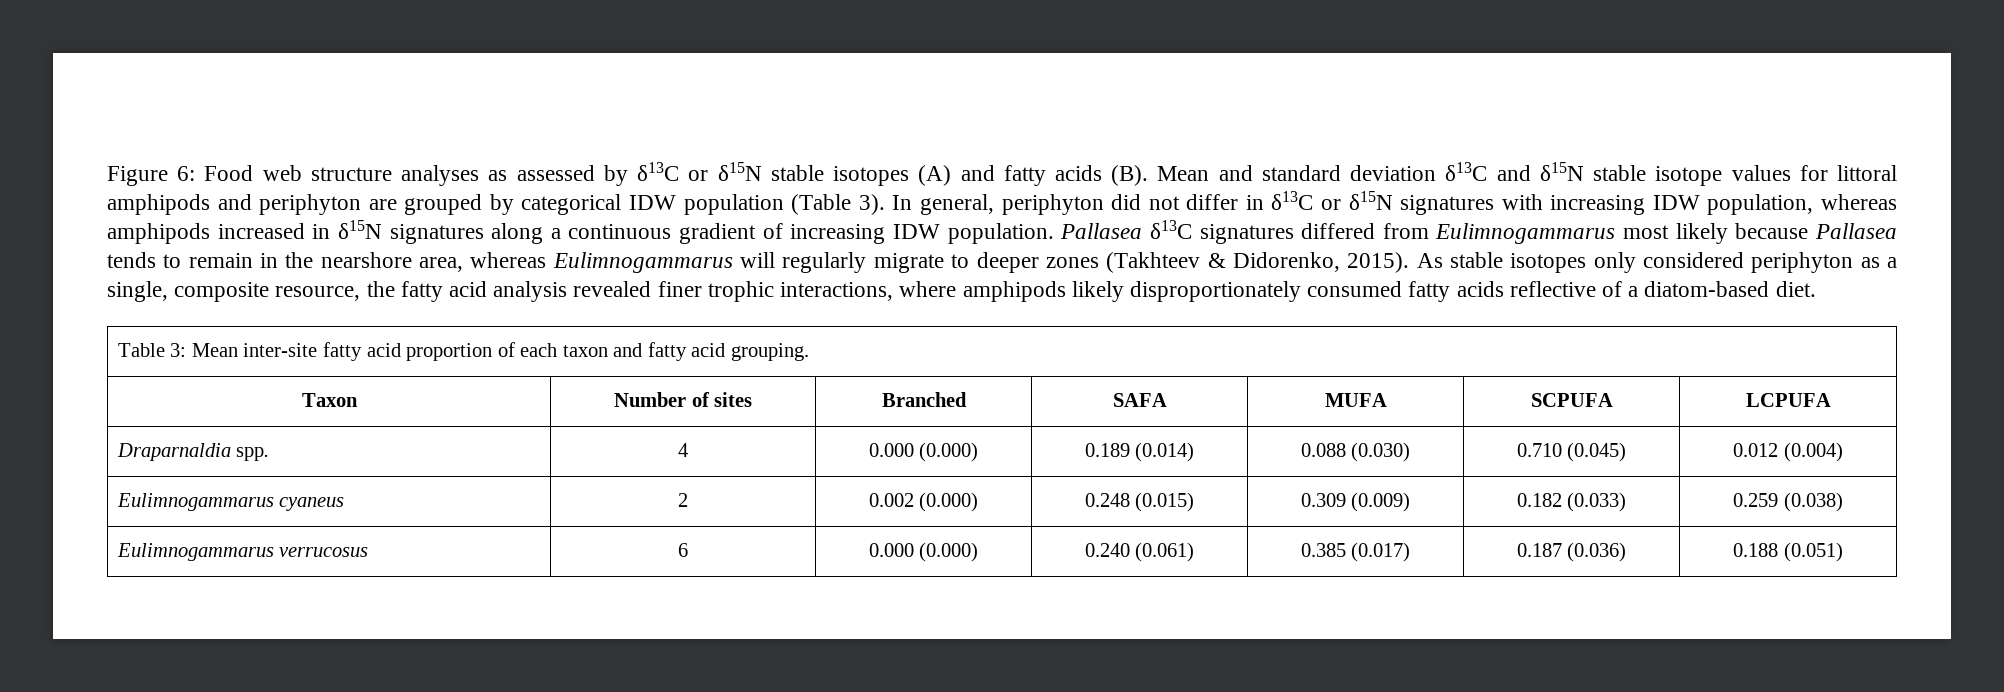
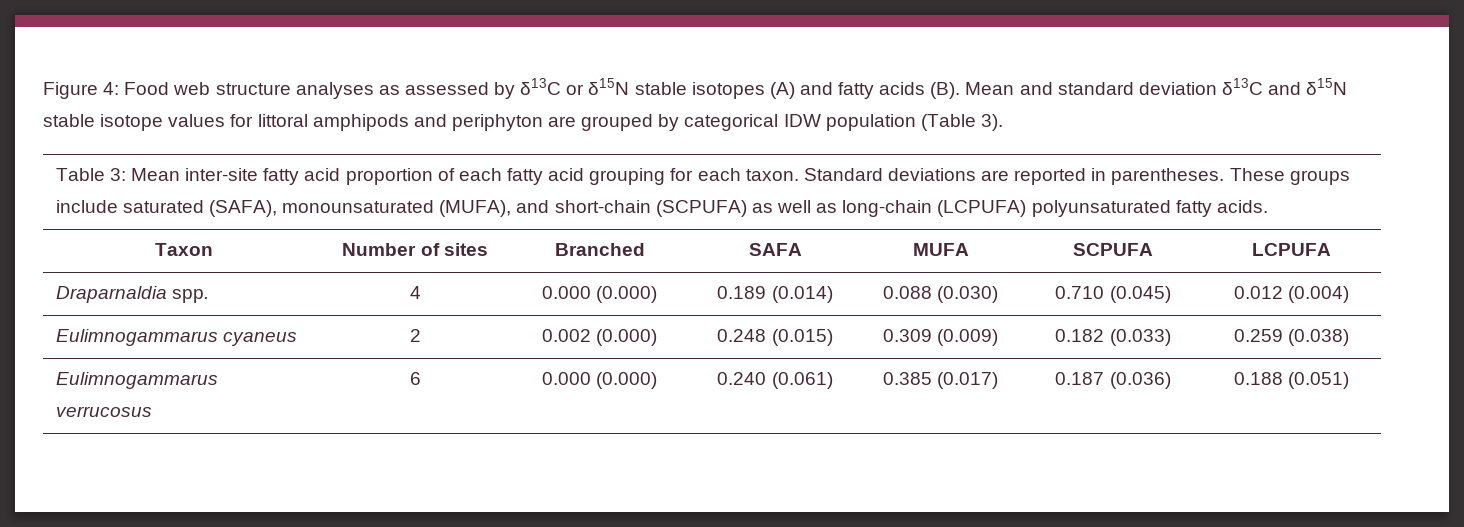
[177,166,196,181] 6: -> [103,82,120,95] 4:
[892,191,1898,215] [107,220,1898,244] [107,252,1897,273] [107,281,1816,302] In general, periphyton did not differ in δ13C or δ15N signatures with increasing IDW population, whereas amphipods increased in δ15N signatures along a continuous gradient of increasing IDW population. Pallasea δ13C signatures differed from Eulimnogammarus most likely because Pallasea tends to remain in the nearshore area, whereas Eulimnogammarus will regularly migrate to deeper zones (Takhteev & Didorenko, 2015). As stable isotopes only considered periphyton as a single, composite resource, the fatty acid analysis revealed finer trophic interactions, where amphipods likely disproportionately consumed fatty acids reflective of a diatom-based diet. -> (1003, 122) none
[562,342,809,361] taxon and fatty acid grouping. -> [506,168,1350,185] [55,200,1268,217] fatty acid grouping for each taxon. Standard deviations are reported in parentheses. These groups include saturated (SAFA), monounsaturated (MUFA), and short-chain (SCPUFA) as well as long-chain (LCPUFA) polyunsaturated fatty acids.

